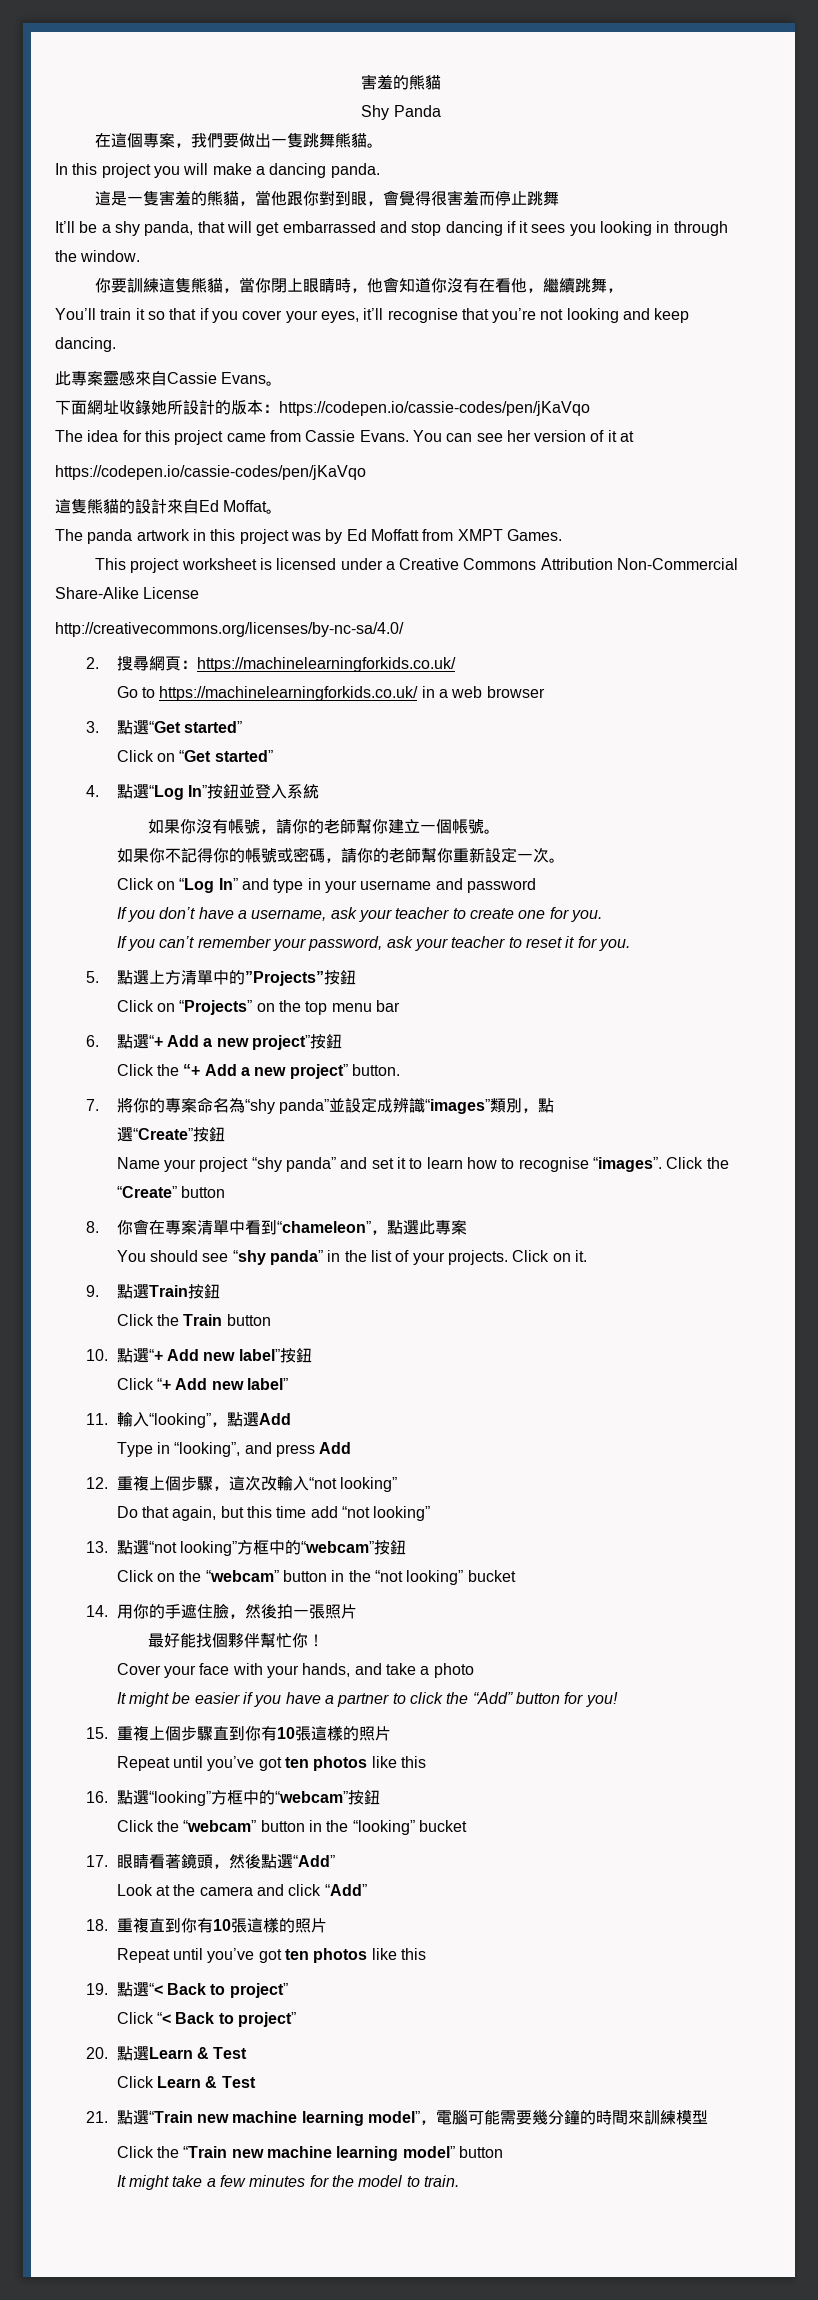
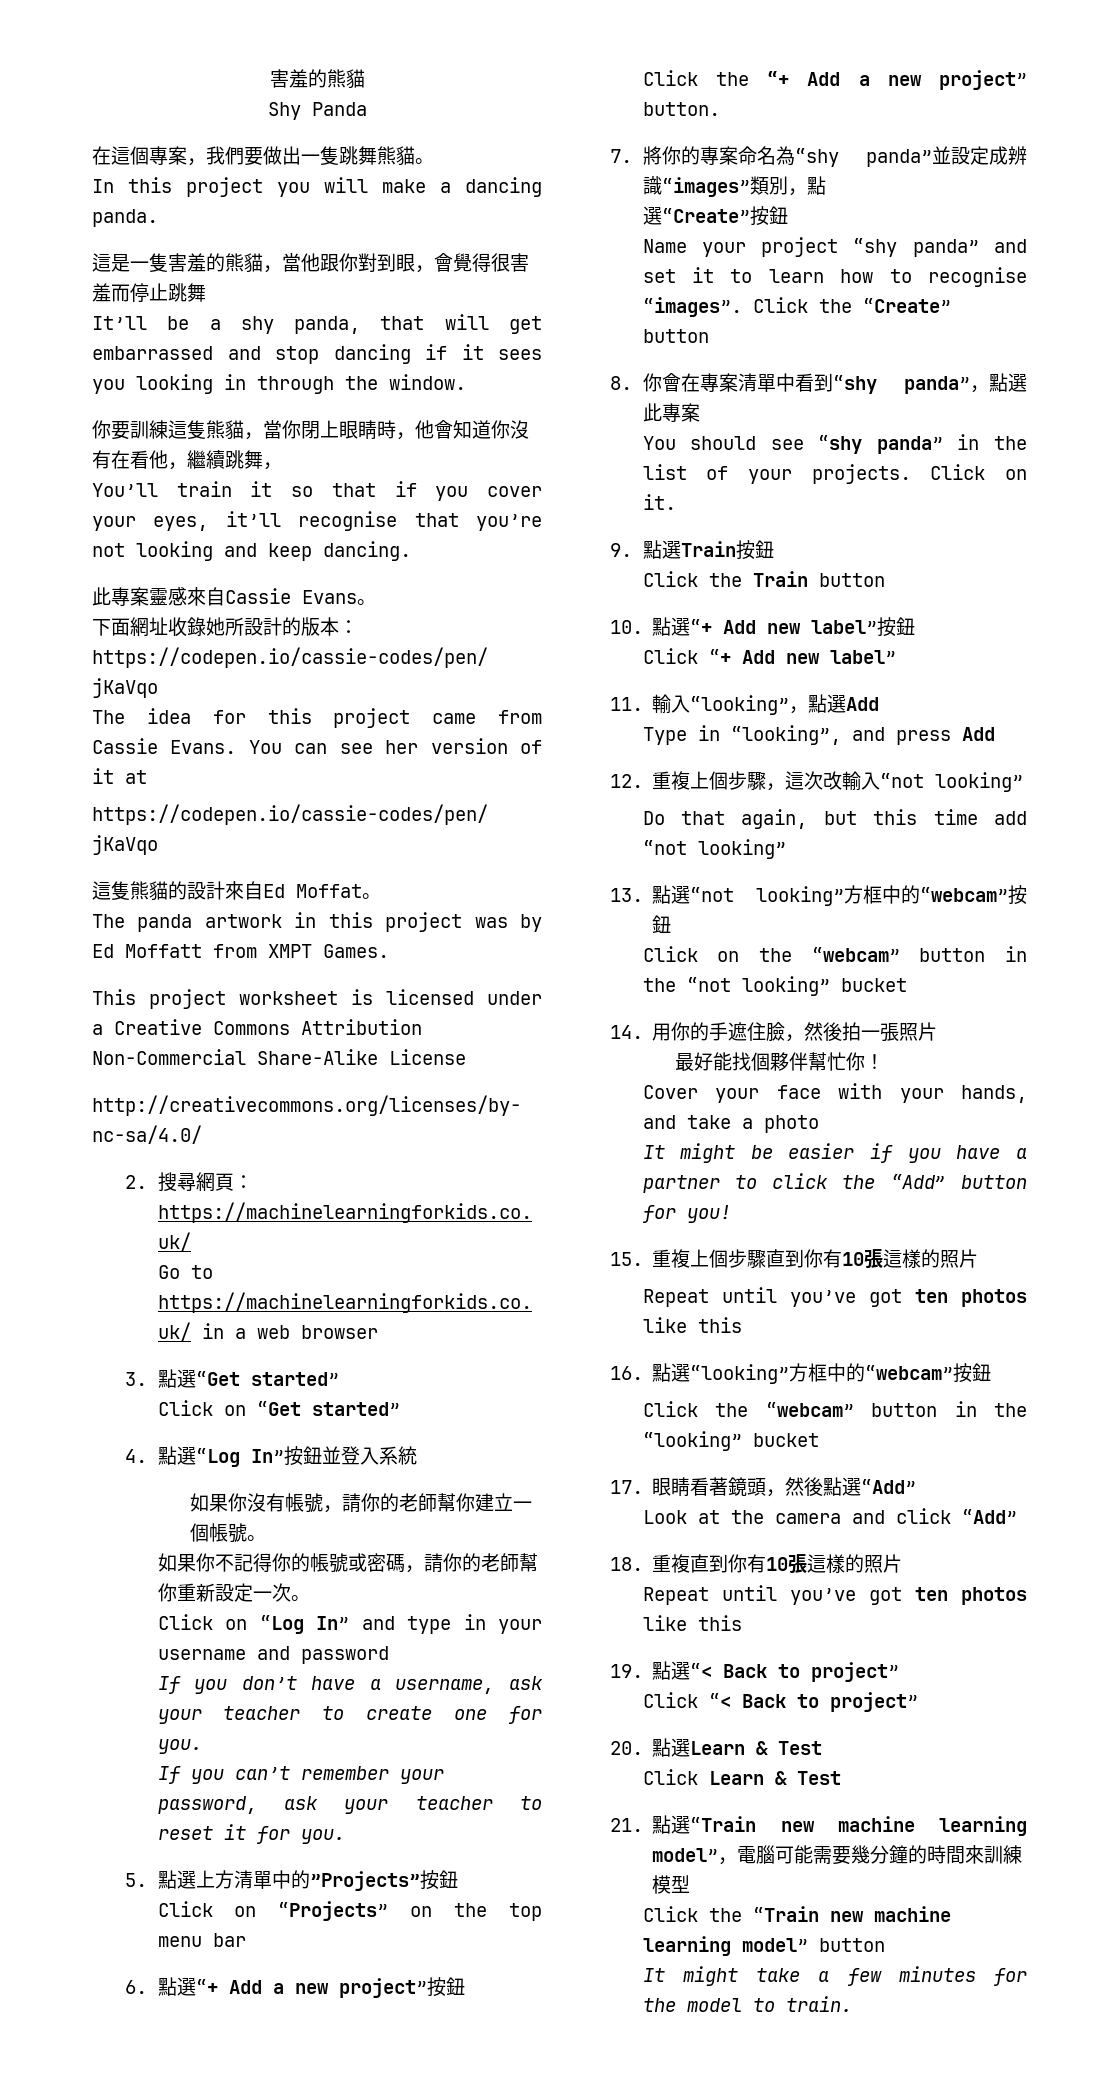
[276,1221,371,1233] “chameleon” -> [832,375,970,394] “shy panda”

